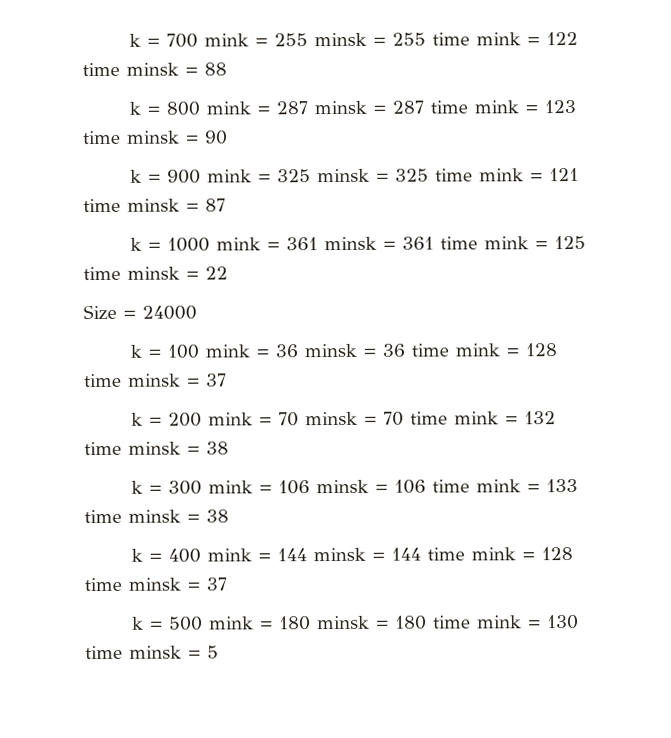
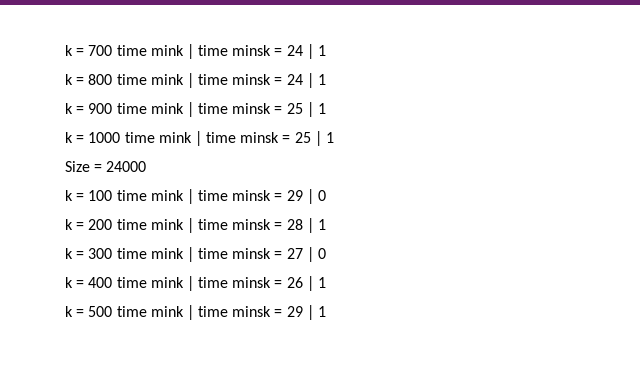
[204,31,579,47] [82,62,227,77] [129,99,577,116] [83,130,228,145] [130,167,580,184] [83,198,226,213] [130,235,587,252] [83,266,228,281] mink = 255 minsk = 255 time mink = 122 time minsk = 88 // k = 800 mink = 287 minsk = 287 time mink = 123 time minsk = 90 // k = 900 mink = 325 minsk = 325 time mink = 121 time minsk = 87 // k = 1000 mink = 361 minsk = 361 time mink = 125 time minsk = 22 -> [116,44,327,59] [65,73,327,88] [65,102,327,117] [65,131,335,146] time mink | time minsk = 24 | 1 // k = 800 time mink | time minsk = 24 | 1 // k = 900 time mink | time minsk = 25 | 1 // k = 1000 time mink | time minsk = 25 | 1
[205,343,558,358] [84,373,227,388] [131,411,557,427] [84,441,229,456] [131,478,579,495] [84,509,229,524] [131,547,574,563] [84,577,227,592] [132,614,580,631] [85,645,219,660] mink = 36 minsk = 36 time mink = 128 time minsk = 37 // k = 200 mink = 70 minsk = 70 time mink = 132 time minsk = 38 // k = 300 mink = 106 minsk = 106 time mink = 133 time minsk = 38 // k = 400 mink = 144 minsk = 144 time mink = 128 time minsk = 37 // k = 500 mink = 180 minsk = 180 time mink = 130 time minsk = 5 -> [116,189,327,204] [65,218,327,233] [65,247,327,262] [65,276,327,291] [65,305,327,320] time mink | time minsk = 29 | 0 // k = 200 time mink | time minsk = 28 | 1 // k = 300 time mink | time minsk = 27 | 0 // k = 400 time mink | time minsk = 26 | 1 // k = 500 time mink | time minsk = 29 | 1

